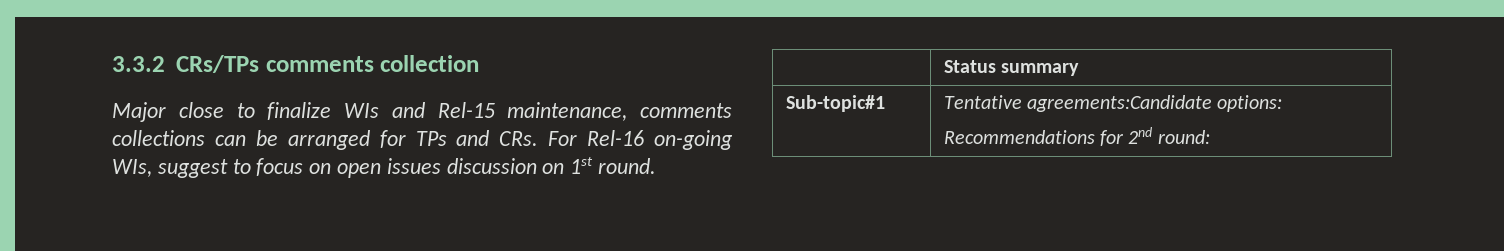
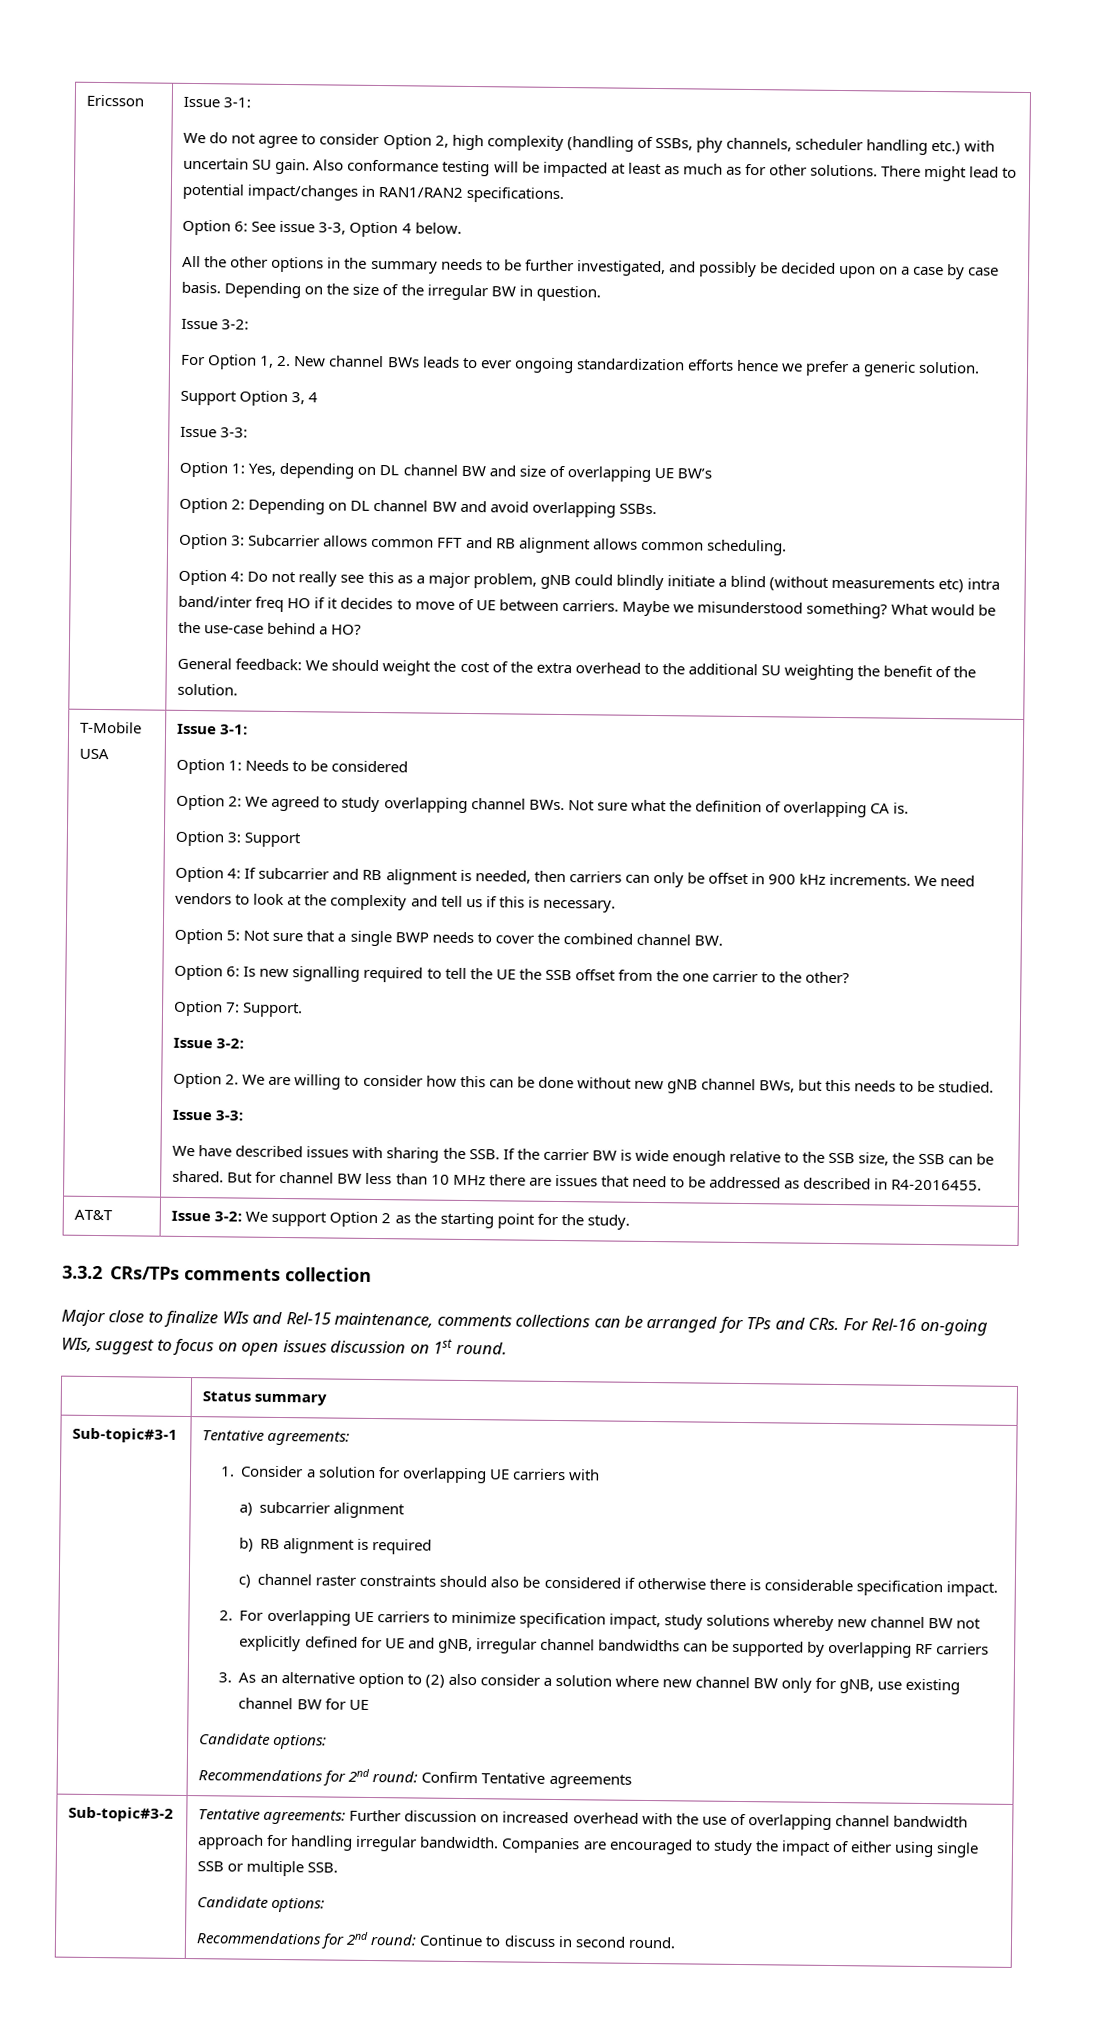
(112, 64) none -> [86,94,145,107] [183,96,252,108] [183,132,996,155] [183,157,1018,182] [182,183,565,204] [182,219,462,238] [182,255,1000,280] [181,281,601,302] [181,318,250,330] [181,354,981,377] [180,390,319,407] [180,426,249,438] [179,461,712,482] [179,497,657,518] [179,533,787,556] [178,569,1001,593] [178,595,997,619] [178,621,363,635] [177,657,977,681] [177,683,239,696] [80,721,143,734] [79,748,110,760] [177,723,249,735] [176,758,409,775] [176,794,910,818] [175,830,302,848] [175,866,976,888] [175,892,616,913] [174,928,723,947] [174,964,851,984] [173,1000,304,1018] [173,1037,245,1049] [173,1072,995,1094] [172,1109,244,1121] [172,1145,995,1166] [172,1170,983,1191] [74,1209,114,1221] [171,1210,630,1230] Ericsson | Issue 3-1: // We do not agree to consider Option 2, high complexity (handling of SSBs, phy channels, scheduler handling etc.) with uncertain SU gain. Also conformance testing will be impacted at least as much as for other solutions. There might lead to potential impact/changes in RAN1/RAN2 specifications. // Option 6: See issue 3-3, Option 4 below. // All the other options in the summary needs to be further investigated, and possibly be decided upon on a case by case basis. Depending on the size of the irregular BW in question. // Issue 3-2: // For Option 1, 2. New channel BWs leads to ever ongoing standardization efforts hence we prefer a generic solution. // Support Option 3, 4 // Issue 3-3: // Option 1: Yes, depending on DL channel BW and size of overlapping UE BW’s // Option 2: Depending on DL channel BW and avoid overlapping SSBs. // Option 3: Subcarrier allows common FFT and RB alignment allows common scheduling. // Option 4: Do not really see this as a major problem, gNB could blindly initiate a blind (without measurements etc) intra band/inter freq HO if it decides to move of UE between carriers. Maybe we misunderstood something? What would be the use-case behind a HO? // General feedback: We should weight the cost of the extra overhead to the additional SU weighting the benefit of the solution. // T-Mobile USA | Issue 3-1: // Option 1: Needs to be considered // Option 2: We agreed to study overlapping channel BWs. Not sure what the definition of overlapping CA is. // Option 3: Support // Option 4: If subcarrier and RB alignment is needed, then carriers can only be offset in 900 kHz increments. We need vendors to look at the complexity and tell us if this is necessary. // Option 5: Not sure that a single BWP needs to cover the combined channel BW. // Option 6: Is new signalling required to tell the UE the SSB offset from the one carrier to the other? // Option 7: Support. // Issue 3-2: // Option 2. We are willing to consider how this can be done without new gNB channel BWs, but this needs to be studied. // Issue 3-3: // We have described issues with sharing the SSB. If the carrier BW is wide enough relative to the SSB size, the SSB can be shared. But for channel BW less than 10 MHz there are issues that need to be addressed as described in R4-2016455. // AT&T | Issue 3-2: We support Option 2 as the starting point for the study. //
[785,95,885,112] [943,95,1283,112] [943,127,1210,146] Sub-topic#1 | Tentative agreements:Candidate options: // Recommendations for 2nd round: -> [72,1427,179,1443] [202,1430,351,1446] [219,1465,600,1484] [238,1501,406,1519] [238,1537,433,1555] [237,1573,998,1597] [218,1609,982,1632] [239,1635,990,1658] [217,1672,961,1695] [238,1697,369,1710] [199,1733,328,1750] [198,1768,632,1789] [68,1806,175,1822] [198,1809,968,1830] [197,1834,979,1858] [197,1860,339,1877] [197,1896,326,1913] [196,1931,676,1949] Sub-topic#3-1 | Tentative agreements: // 1. Consider a solution for overlapping UE carriers with // a) subcarrier alignment // b) RB alignment is required // c) channel raster constraints should also be considered if otherwise there is considerable specification impact. // 2. For overlapping UE carriers to minimize specification impact, study solutions whereby new channel BW not explicitly defined for UE and gNB, irregular channel bandwidths can be supported by overlapping RF carriers // 3. As an alternative option to (2) also consider a solution where new channel BW only for gNB, use existing channel BW for UE // Candidate options: // Recommendations for 2nd round: Confirm Tentative agreements // Sub-topic#3-2 | Tentative agreements: Further discussion on increased overhead with the use of overlapping channel bandwidth approach for handling irregular bandwidth. Companies are encouraged to study the impact of either using single SSB or multiple SSB. // Candidate options: // Recommendations for 2nd round: Continue to discuss in second round.

